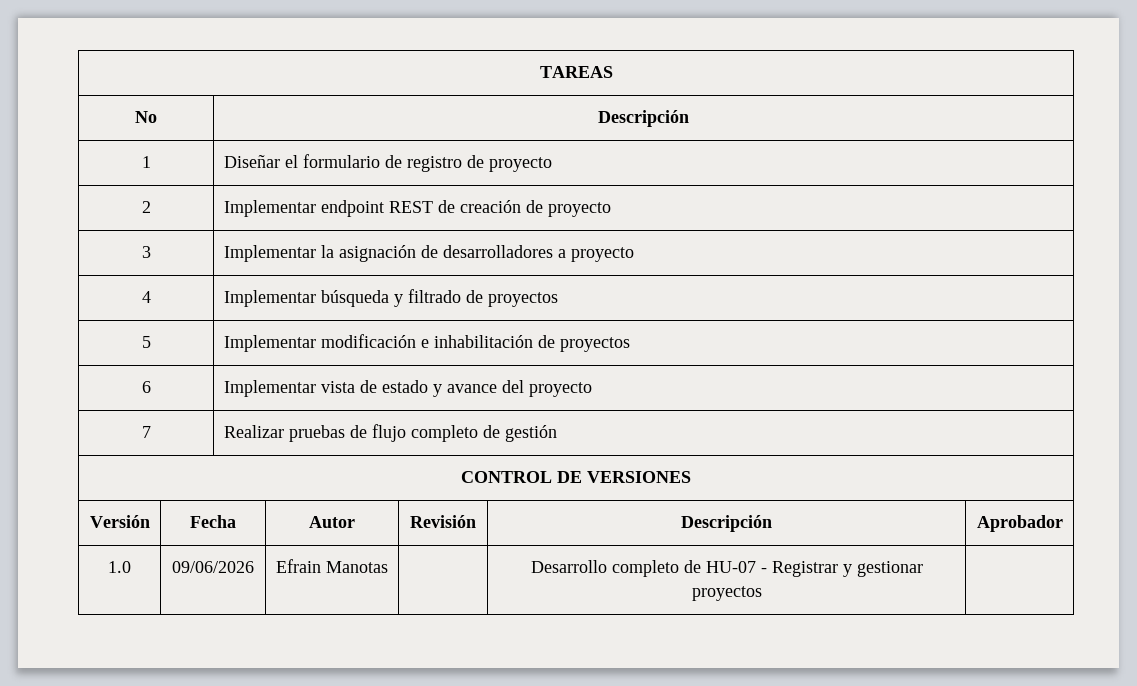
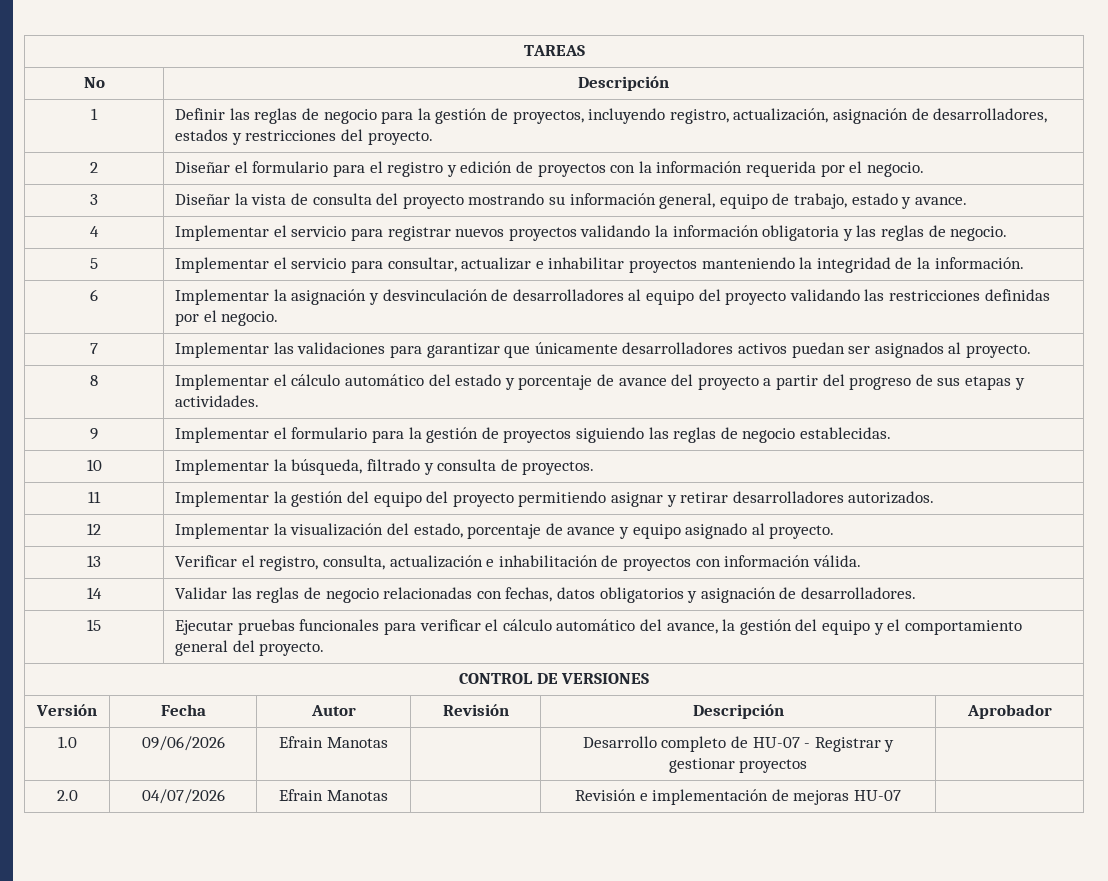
[223,154,552,172] [141,201,151,213] [223,200,611,217] [141,246,151,258] [223,245,634,262] [141,291,151,303] [223,289,558,307] [141,336,151,348] [223,334,630,352] [141,381,151,393] [223,380,592,397] [141,426,151,438] [223,424,557,442] Diseñar el formulario de registro de proyecto // 2 | Implementar endpoint REST de creación de proyecto // 3 | Implementar la asignación de desarrolladores a proyecto // 4 | Implementar búsqueda y filtrado de proyectos // 5 | Implementar modificación e inhabilitación de proyectos // 6 | Implementar vista de estado y avance del proyecto // 7 | Realizar pruebas de flujo completo de gestión -> [175,108,1048,124] [175,129,433,145] [90,162,98,173] [175,161,924,177] [90,194,98,205] [175,193,967,209] [90,226,99,237] [175,225,1008,241] [90,258,98,269] [175,257,1024,273] [90,289,98,301] [175,289,1050,305] [175,310,279,326] [90,343,98,354] [175,342,1031,358] [90,375,98,386] [175,374,1025,390] [175,395,260,407] [90,428,98,440] [175,427,891,443] [86,459,102,471] [175,459,595,475] [88,491,101,503] [175,491,935,507] [87,523,101,535] [175,523,835,539] [87,555,101,567] [175,555,861,571] [87,587,102,599] [175,587,916,603] [87,619,101,631] [175,619,1022,635] [175,640,325,656] Definir las reglas de negocio para la gestión de proyectos, incluyendo registro, actualización, asignación de desarrolladores, estados y restricciones del proyecto. // 2 | Diseñar el formulario para el registro y edición de proyectos con la información requerida por el negocio. // 3 | Diseñar la vista de consulta del proyecto mostrando su información general, equipo de trabajo, estado y avance. // 4 | Implementar el servicio para registrar nuevos proyectos validando la información obligatoria y las reglas de negocio. // 5 | Implementar el servicio para consultar, actualizar e inhabilitar proyectos manteniendo la integridad de la información. // 6 | Implementar la asignación y desvinculación de desarrolladores al equipo del proyecto validando las restricciones definidas por el negocio. // 7 | Implementar las validaciones para garantizar que únicamente desarrolladores activos puedan ser asignados al proyecto. // 8 | Implementar el cálculo automático del estado y porcentaje de avance del proyecto a partir del progreso de sus etapas y actividades. // 9 | Implementar el formulario para la gestión de proyectos siguiendo las reglas de negocio establecidas. // 10 | Implementar la búsqueda, filtrado y consulta de proyectos. // 11 | Implementar la gestión del equipo del proyecto permitiendo asignar y retirar desarrolladores autorizados. // 12 | Implementar la visualización del estado, porcentaje de avance y equipo asignado al proyecto. // 13 | Verificar el registro, consulta, actualización e inhabilitación de proyectos con información válida. // 14 | Validar las reglas de negocio relacionadas con fechas, datos obligatorios y asignación de desarrolladores. // 15 | Ejecutar pruebas funcionales para verificar el cálculo automático del avance, la gestión del equipo y el comportamiento general del proyecto.
(762, 593) none -> [56,790,78,801] [141,789,225,804] [279,789,388,801] [575,789,901,805] // 2.0 | 04/07/2026 | Efrain Manotas | | Revisión e implementación de mejoras HU-07 |

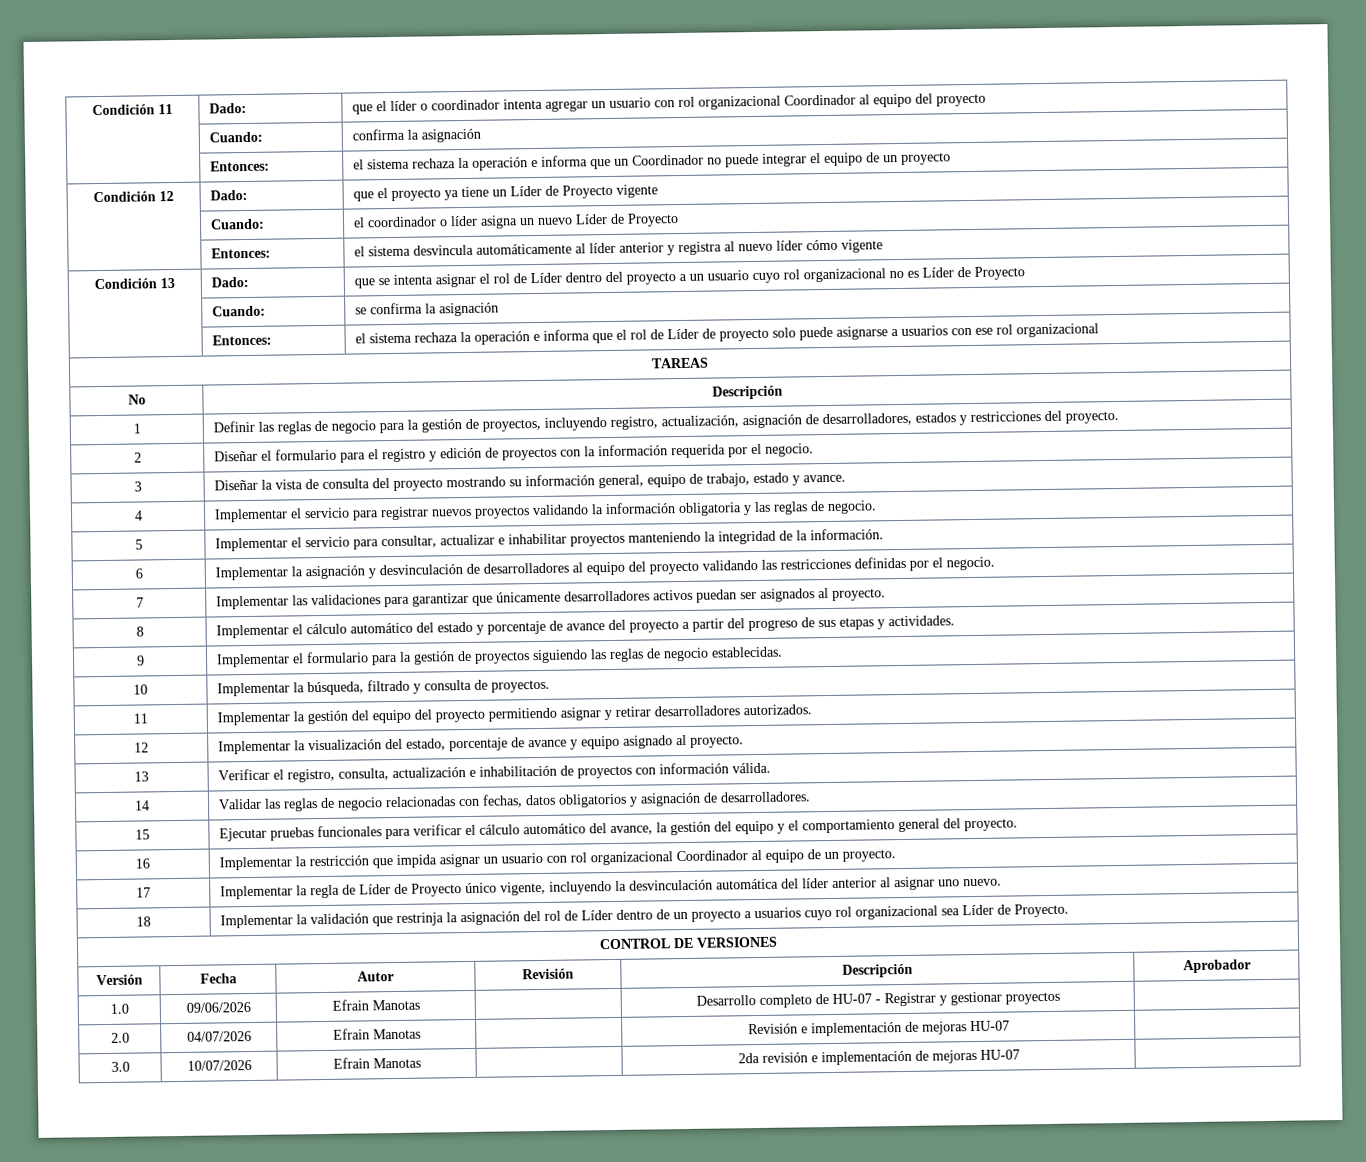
(523, 50) none -> [92,103,173,116] [209,102,248,114] [352,93,987,115] [209,131,264,143] [352,128,482,143] [210,160,271,172] [353,152,952,171] [93,190,174,203] [210,189,249,201] [353,184,659,202] [210,218,266,230] [353,213,680,229] [211,247,272,259] [354,239,884,257] [94,277,175,290] [211,276,250,288] [354,266,1026,289] [212,305,267,317] [355,302,500,317] [212,334,273,346] [355,323,1100,345] Condición 11 | Dado: | que el líder o coordinador intenta agregar un usuario con rol organizacional Coordinador al equipo del proyecto // | Cuando: | confirma la asignación // | Entonces: | el sistema rechaza la operación e informa que un Coordinador no puede integrar el equipo de un proyecto // Condición 12 | Dado: | que el proyecto ya tiene un Líder de Proyecto vigente // | Cuando: | el coordinador o líder asigna un nuevo Líder de Proyecto // | Entonces: | el sistema desvincula automáticamente al líder anterior y registra al nuevo líder cómo vigente // Condición 13 | Dado: | que se intenta asignar el rol de Líder dentro del proyecto a un usuario cuyo rol organizacional no es Líder de Proyecto // | Cuando: | se confirma la asignación // | Entonces: | el sistema rechaza la operación e informa que el rol de Líder de proyecto solo puede asignarse a usuarios con ese rol organizacional //
(325, 649) none -> [135,858,150,869] [219,849,897,871] [136,887,151,898] [220,876,1003,900] [136,916,151,927] [220,903,1070,929] // 16 | Implementar la restricción que impida asignar un usuario con rol organizacional Coordinador al equipo de un proyecto. // 17 | Implementar la regla de Líder de Proyecto único vigente, incluyendo la desvinculación automática del líder anterior al asignar uno nuevo. // 18 | Implementar la validación que restrinja la asignación del rol de Líder dentro de un proyecto a usuarios cuyo rol organizacional sea Líder de Proyecto.
(901, 795) none -> [110,1061,130,1072] [186,1059,252,1071] [332,1057,421,1069] [737,1049,1020,1066] // 3.0 | 10/07/2026 | Efrain Manotas | | 2da revisión e implementación de mejoras HU-07 |

